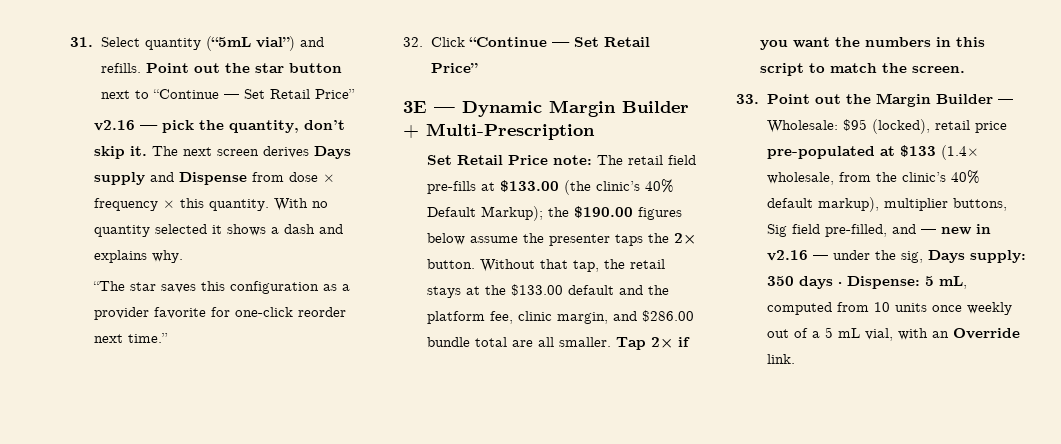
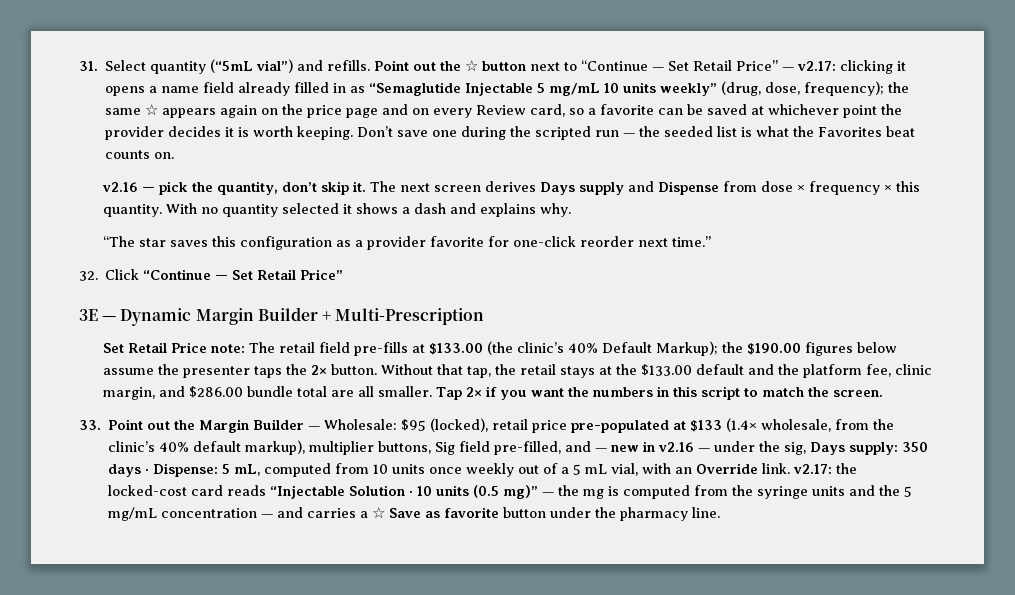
[254,63,284,73] star -> [465,60,479,72] ☆
(355, 94) none -> [782,60,907,74] [105,81,910,96] [105,104,903,118] [105,126,916,140] [105,150,175,159] — v2.17: clicking it opens a name field already filled in as “Semaglutide Injectable 5 mg/mL 10 units weekly” (drug, dose, frequency); the same ☆ appears again on the price page and on every Review card, so a favorite can be saved at whichever point the provider decides it is worth keeping. Don’t save one during the scripted run — the seeded list is what the Favorites beat counts on.
(795, 359) none -> [793,463,858,474] [108,485,913,499] [108,507,721,521] v2.17: the locked-cost card reads “Injectable Solution · 10 units (0.5 mg)” — the mg is computed from the syringe units and the 5 mg/mL concentration — and carries a ☆ Save as favorite button under the pharmacy line.

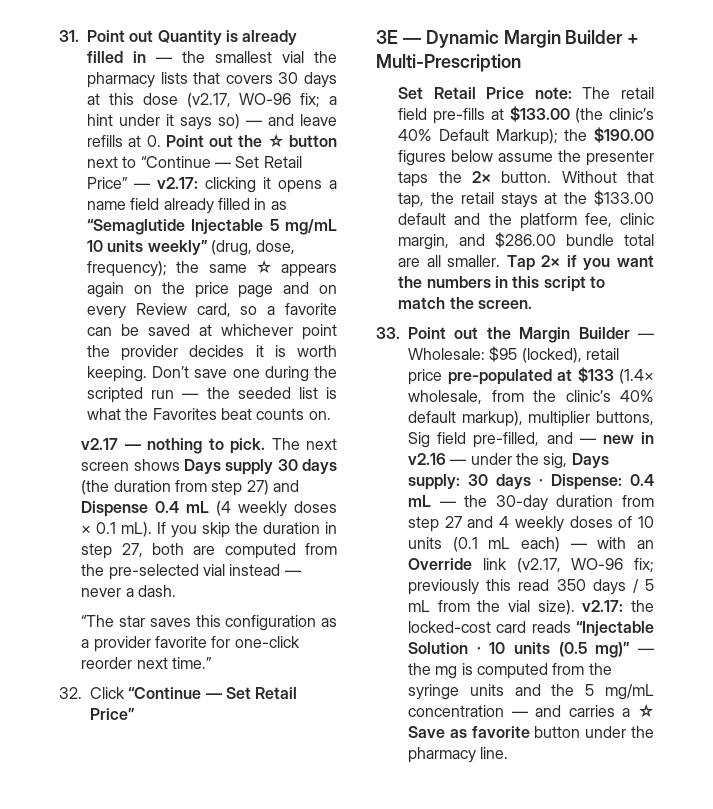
[105,59,371,74] Select quantity (“5mL vial”) and refills. -> [87,30,298,45] [87,51,337,63] [87,72,337,88] [87,93,337,108] [87,114,337,130] [87,135,161,147] Point out Quantity is already filled in — the smallest vial the pharmacy lists that covers 30 days at this dose (v2.17, WO-96 fix; a hint under it says so) — and leave refills at 0.
[102,181,367,195] v2.16 — pick the quantity, don’t skip it. -> [81,438,266,454] v2.17 — nothing to pick.
[485,181,537,192] derives -> [133,459,180,471] shows
[628,181,921,195] [103,203,572,217] and Dispense from dose × frequency × this quantity. With no quantity selected it shows a dash and explains why. -> [277,459,337,474] [81,480,299,496] [81,501,337,517] [81,522,337,538] [81,543,337,559] [81,564,301,580] [81,585,176,597] 30 days (the duration from step 27) and Dispense 0.4 mL (4 weekly doses × 0.1 mL). If you skip the duration in step 27, both are computed from the pre-selected vial instead — never a dash.
[902,442,929,452] 350 -> [468,474,488,486] 30
[222,463,791,477] 5 mL, computed from 10 units once weekly out of a 5 mL vial, with an Override link. -> [630,474,654,486] [408,495,654,511] [408,516,654,532] [408,537,654,552] [408,558,654,573] [408,579,654,595] [408,600,575,615] 0.4 mL — the 30-day duration from step 27 and 4 weekly doses of 10 units (0.1 mL each) — with an Override link (v2.17, WO-96 fix; previously this read 350 days / 5 mL from the vial size).

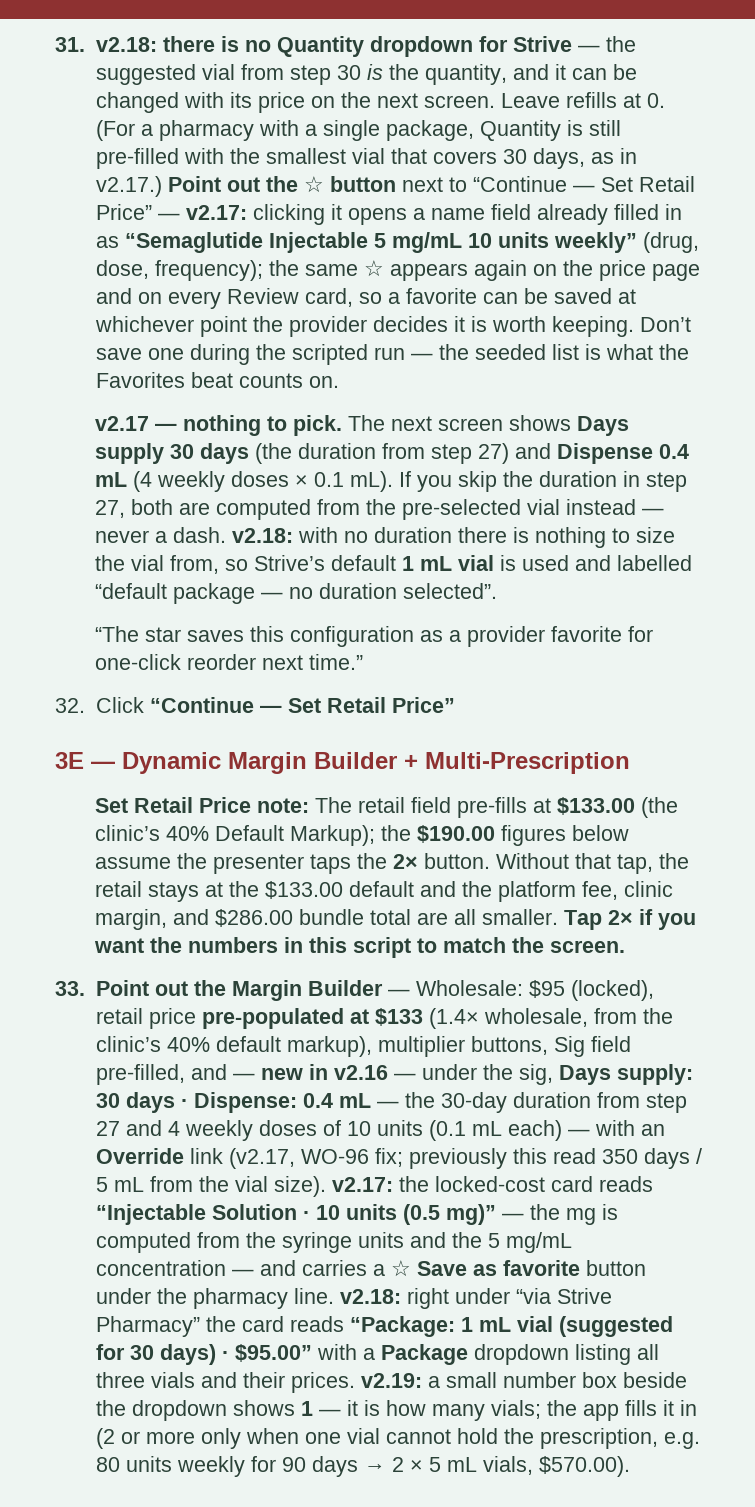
[87,30,298,45] [87,51,337,63] [87,72,337,88] [87,93,337,108] [87,114,337,130] [87,135,161,147] Point out Quantity is already filled in — the smallest vial the pharmacy lists that covers 30 days at this dose (v2.17, WO-96 fix; a hint under it says so) — and leave refills at 0. -> [95,36,636,57] [95,64,637,85] [95,92,665,113] [95,120,621,141] [95,148,637,169] [95,176,162,197] v2.18: there is no Quantity dropdown for Strive — the suggested vial from step 30 is the quantity, and it can be changed with its price on the next screen. Leave refills at 0. (For a pharmacy with a single package, Quantity is still pre-filled with the smallest vial that covers 30 days, as in v2.17.)
(176, 591) none -> [232,527,676,548] [95,555,693,574] [95,583,498,604] v2.18: with no duration there is nothing to size the vial from, so Strive’s default 1 mL vial is used and labelled “default package — no duration selected”.
(509, 753) none -> [339,1288,612,1309] [95,1316,673,1337] [95,1344,659,1365] [95,1372,687,1393] [95,1400,697,1421] [95,1428,700,1449] [95,1456,630,1477] v2.18: right under “via Strive Pharmacy” the card reads “Package: 1 mL vial (suggested for 30 days) · $95.00” with a Package dropdown listing all three vials and their prices. v2.19: a small number box beside the dropdown shows 1 — it is how many vials; the app fills it in (2 or more only when one vial cannot hold the prescription, e.g. 80 units weekly for 90 days → 2 × 5 mL vials, $570.00).

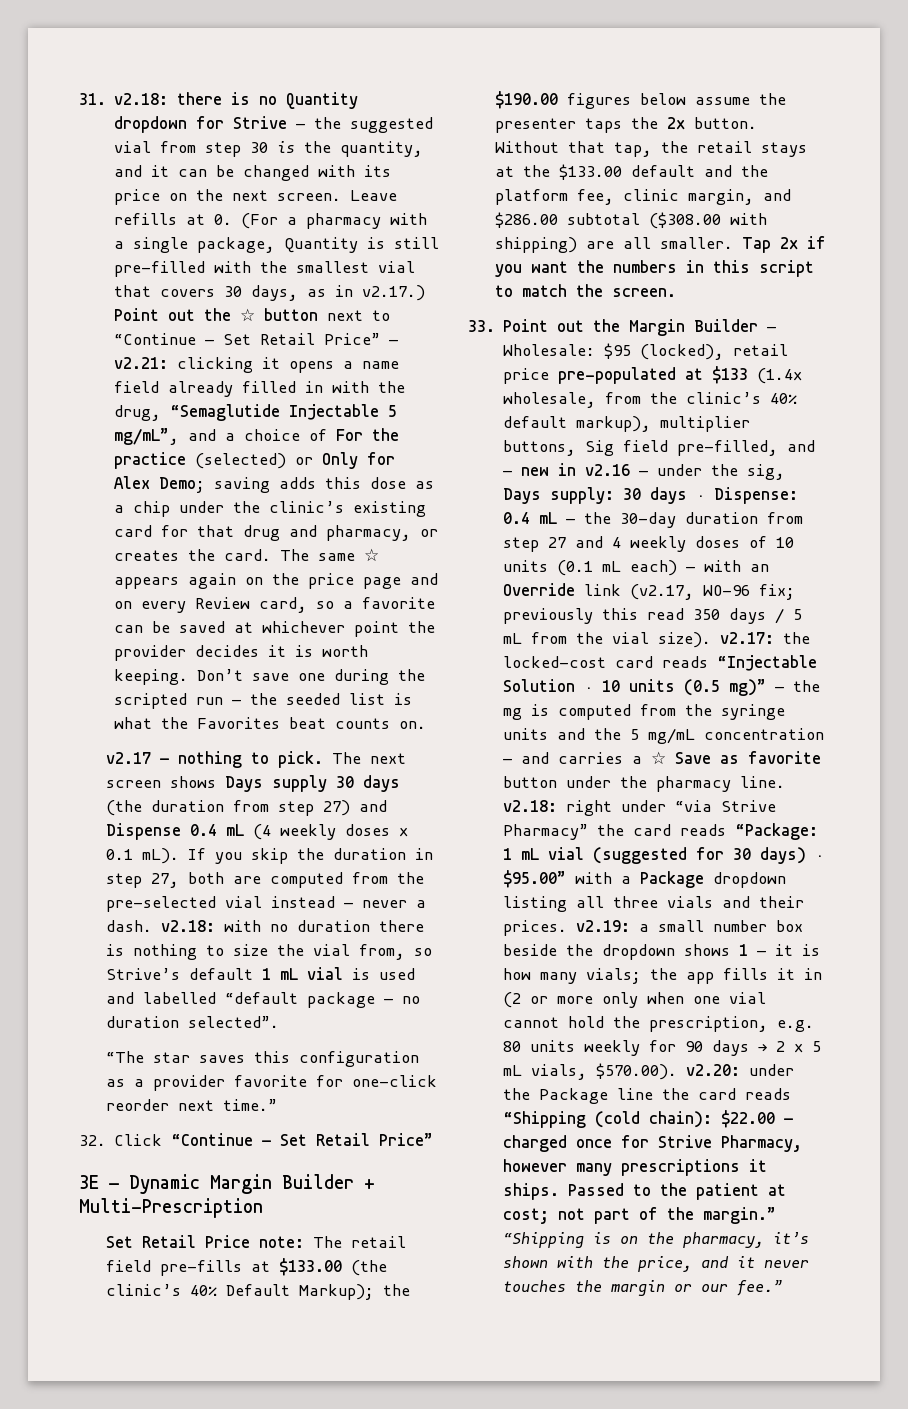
[185,205,247,220] v2.17: -> [114,357,169,369] v2.21:
[95,232,699,253] [95,260,299,281] as “Semaglutide Injectable 5 mg/mL 10 units weekly” (drug, dose, frequency); the -> [332,381,406,393] [114,404,398,421] [114,428,400,445] [114,452,396,469] [114,476,435,493] [114,501,427,517] [114,525,439,541] [114,549,310,561] with the drug, “Semaglutide Injectable 5 mg/mL”, and a choice of For the practice (selected) or Only for Alex Demo; saving adds this dose as a chip under the clinic’s existing card for that drug and pharmacy, or creates the card. The
[299,909,412,925] bundle total -> [567,212,768,229] [495,237,578,253] subtotal ($308.00 with shipping)
(630, 1466) none -> [686,1064,795,1076] [503,1088,792,1104] [503,1110,794,1128] [503,1135,803,1152] [503,1159,768,1176] [503,1183,787,1200] [503,1207,777,1224] [503,1232,810,1248] [503,1256,810,1272] [503,1280,783,1296] v2.20: under the Package line the card reads “Shipping (cold chain): $22.00 — charged once for Strive Pharmacy, however many prescriptions it ships. Passed to the patient at cost; not part of the margin.” “Shipping is on the pharmacy, it’s shown with the price, and it never touches the margin or our fee.”

